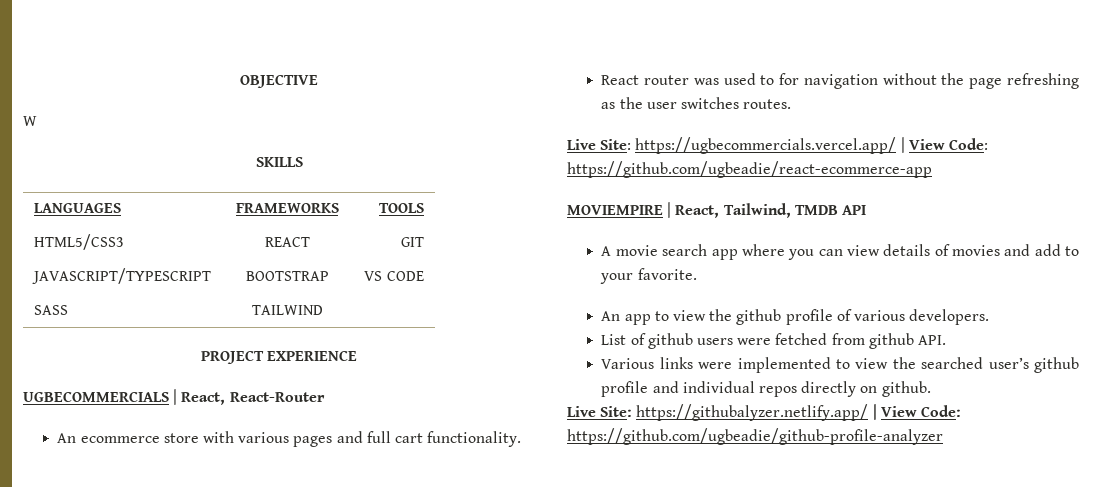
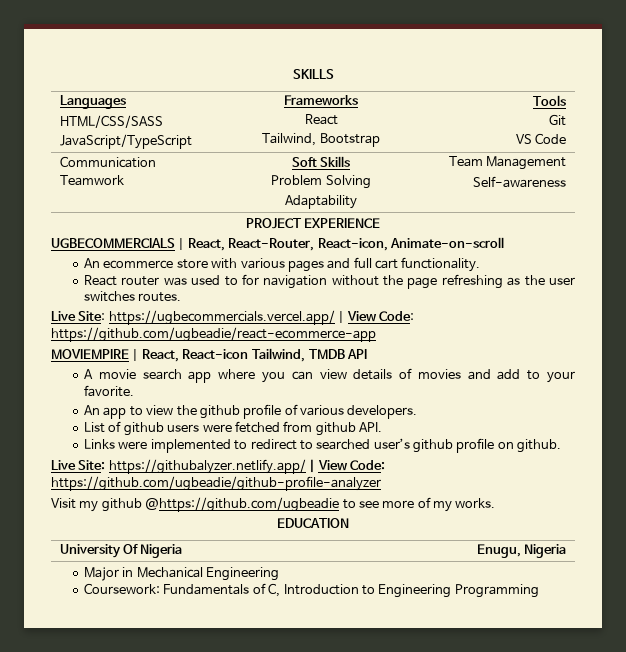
[240,74,318,88] [23,116,37,126] OBJECTIVE // W // -> (292, 74) none
[34,203,122,213] [34,234,125,250] [32,268,212,284] [34,305,69,315] [235,203,339,213] [264,237,310,247] [245,271,329,281] [251,305,323,315] [378,203,424,213] [400,237,424,247] [364,271,424,281] LANGUAGES // HTML5/CSS3 // JAVASCRIPT/TYPESCRIPT // SASS | FRAMEWORKS // REACT // BOOTSTRAP // TAILWIND | TOOLS // GIT // VS CODE -> [59,95,126,109] [59,115,163,128] [59,134,192,149] [284,95,358,106] [304,114,338,125] [262,133,380,147] [533,95,567,106] [549,114,567,126] [516,133,567,144] [59,156,156,168] [59,175,124,186] [291,156,351,167] [271,175,371,189] [285,195,357,209] [449,156,567,170] [473,176,567,188] Languages // HTML/CSS/SASS // JavaScript/TypeScript | Frameworks // React // Tailwind, Bootstrap | Tools // Git // VS Code // Communication // Teamwork | Soft Skills // Problem Solving // Adaptability | Team Management // Self-awareness
[229,392,325,402] React-Router -> [228,237,504,251] React-Router, React-icon, Animate-on-scroll
(720, 211) none -> [182,349,249,359] React-icon
[601,357,693,369] Various links -> [83,439,115,449] Links
[855,357,916,369] view the -> [250,439,313,450] redirect to
[652,381,857,397] and individual repos directly -> (495, 445) none
(943, 436) none -> [51,497,496,512] [277,518,349,528] [59,544,183,558] [477,544,567,558] [83,567,280,581] [83,583,539,598] // Visit my github @https://github.com/ugbeadie to see more of my works. // EDUCATION // University Of Nigeria | Enugu, Nigeria // Major in Mechanical Engineering // Coursework: Fundamentals of C, Introduction to Engineering Programming

